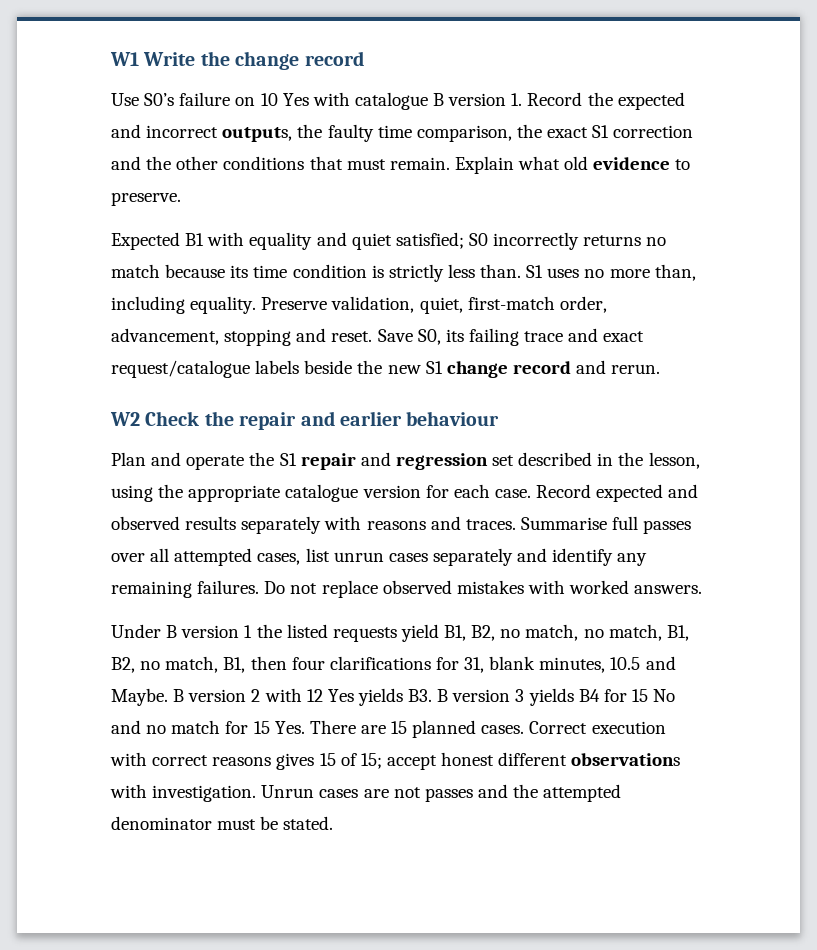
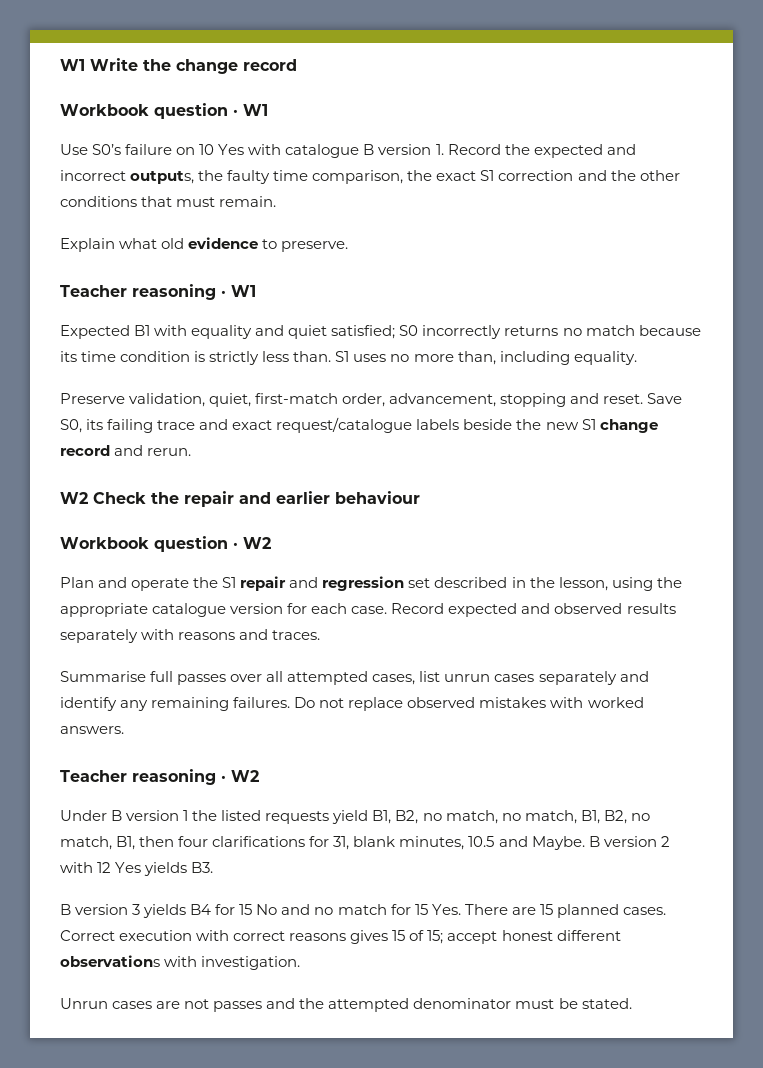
(364, 58) none -> [60,103,268,119] // Workbook question · W1
(450, 163) none -> (277, 201) //
(181, 199) none -> [60,284,256,300] // Teacher reasoning · W1
(257, 305) none -> (637, 358) //
(500, 418) none -> [60,536,271,552] // Workbook question · W2
(516, 524) none -> (321, 635) //
(703, 589) none -> [60,769,259,785] // Teacher reasoning · W2
(433, 695) none -> (214, 867) //
(257, 793) none -> (301, 963) //

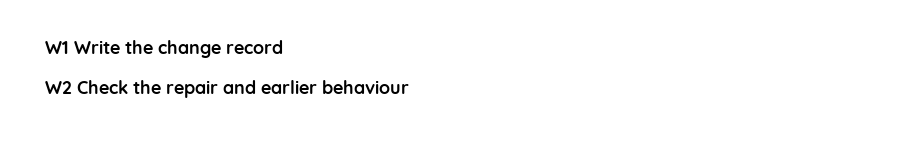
[60,103,268,119] [60,144,636,158] [60,170,680,184] [60,196,277,207] [60,237,349,252] [60,284,256,300] [60,325,701,339] [60,351,637,365] [60,393,683,407] [60,417,658,433] [60,445,192,456] // Workbook question · W1 // Use S0’s failure on 10 Yes with catalogue B version 1. Record the expected and incorrect outputs, the faulty time comparison, the exact S1 correction and the other conditions that must remain. // Explain what old evidence to preserve. // Teacher reasoning · W1 // Expected B1 with equality and quiet satisfied; S0 incorrectly returns no match because its time condition is strictly less than. S1 uses no more than, including equality. // Preserve validation, quiet, first-match order, advancement, stopping and reset. Save S0, its failing trace and exact request/catalogue labels beside the new S1 change record and rerun. -> (283, 47) none
[60,536,271,552] [60,576,682,591] [60,603,676,617] [60,629,321,643] [60,671,649,685] [60,697,644,711] [60,726,124,734] [60,769,259,785] [60,810,650,824] [60,836,670,850] [60,862,214,876] [60,904,666,918] [60,930,621,944] [60,955,301,970] [60,998,632,1012] // Workbook question · W2 // Plan and operate the S1 repair and regression set described in the lesson, using the appropriate catalogue version for each case. Record expected and observed results separately with reasons and traces. // Summarise full passes over all attempted cases, list unrun cases separately and identify any remaining failures. Do not replace observed mistakes with worked answers. // Teacher reasoning · W2 // Under B version 1 the listed requests yield B1, B2, no match, no match, B1, B2, no match, B1, then four clarifications for 31, blank minutes, 10.5 and Maybe. B version 2 with 12 Yes yields B3. // B version 3 yields B4 for 15 No and no match for 15 Yes. There are 15 planned cases. Correct execution with correct reasons gives 15 of 15; accept honest different observations with investigation. // Unrun cases are not passes and the attempted denominator must be stated. -> (409, 87) none

